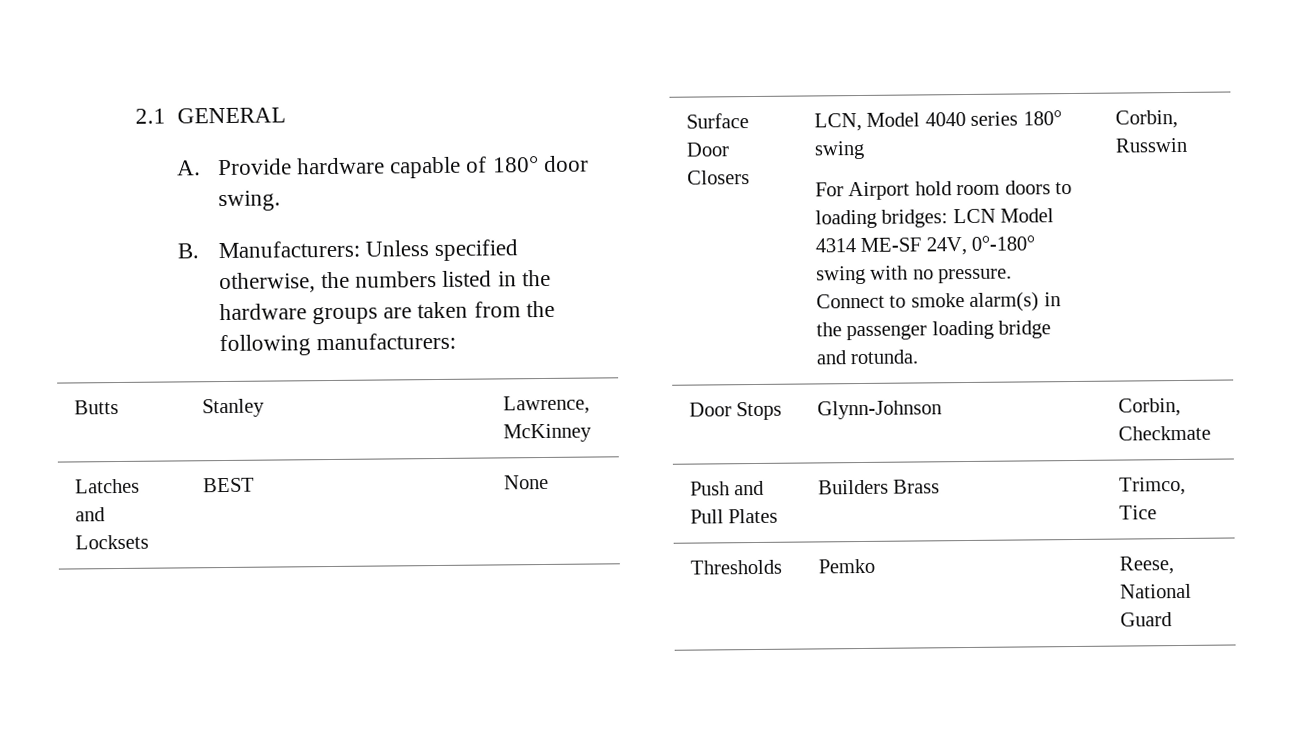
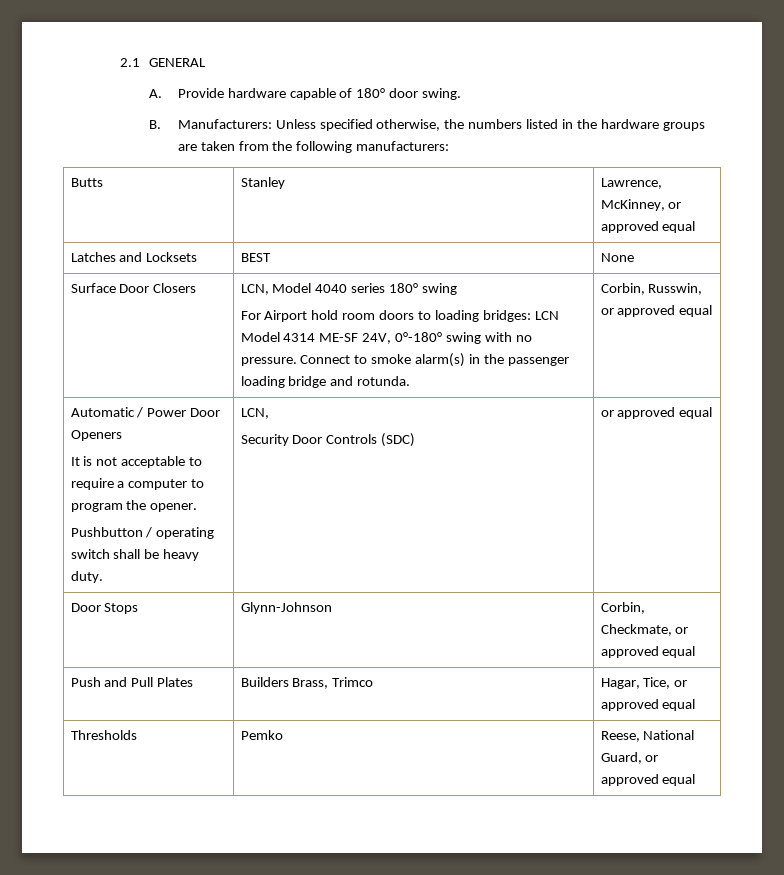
[502,423,592,443] McKinney -> [600,199,682,211] [600,221,696,233] McKinney, or approved equal
[1114,137,1187,153] Russwin -> [648,283,703,295] [600,305,713,317] [70,407,221,418] [70,430,122,441] [70,456,203,468] [70,478,205,490] [70,500,198,512] [70,527,215,539] [70,549,200,561] [70,571,103,583] [240,408,269,419] [240,433,416,447] [600,407,713,419] Russwin, or approved equal // Automatic / Power Door Openers // It is not acceptable to require a computer to program the opener. // Pushbutton / operating switch shall be heavy duty. | LCN, // Security Door Controls (SDC) | or approved equal
[1117,425,1211,441] Checkmate -> [600,624,689,636] [600,646,696,658] Checkmate, or approved equal
[893,479,941,494] [1118,476,1186,496] [1118,505,1157,520] Brass | Trimco, Tice -> [292,677,374,689] [600,677,688,689] [600,699,696,711] Brass, Trimco | Hagar, Tice, or approved equal
[1119,612,1172,627] Guard -> [600,752,659,764] [600,774,696,786] Guard, or approved equal

